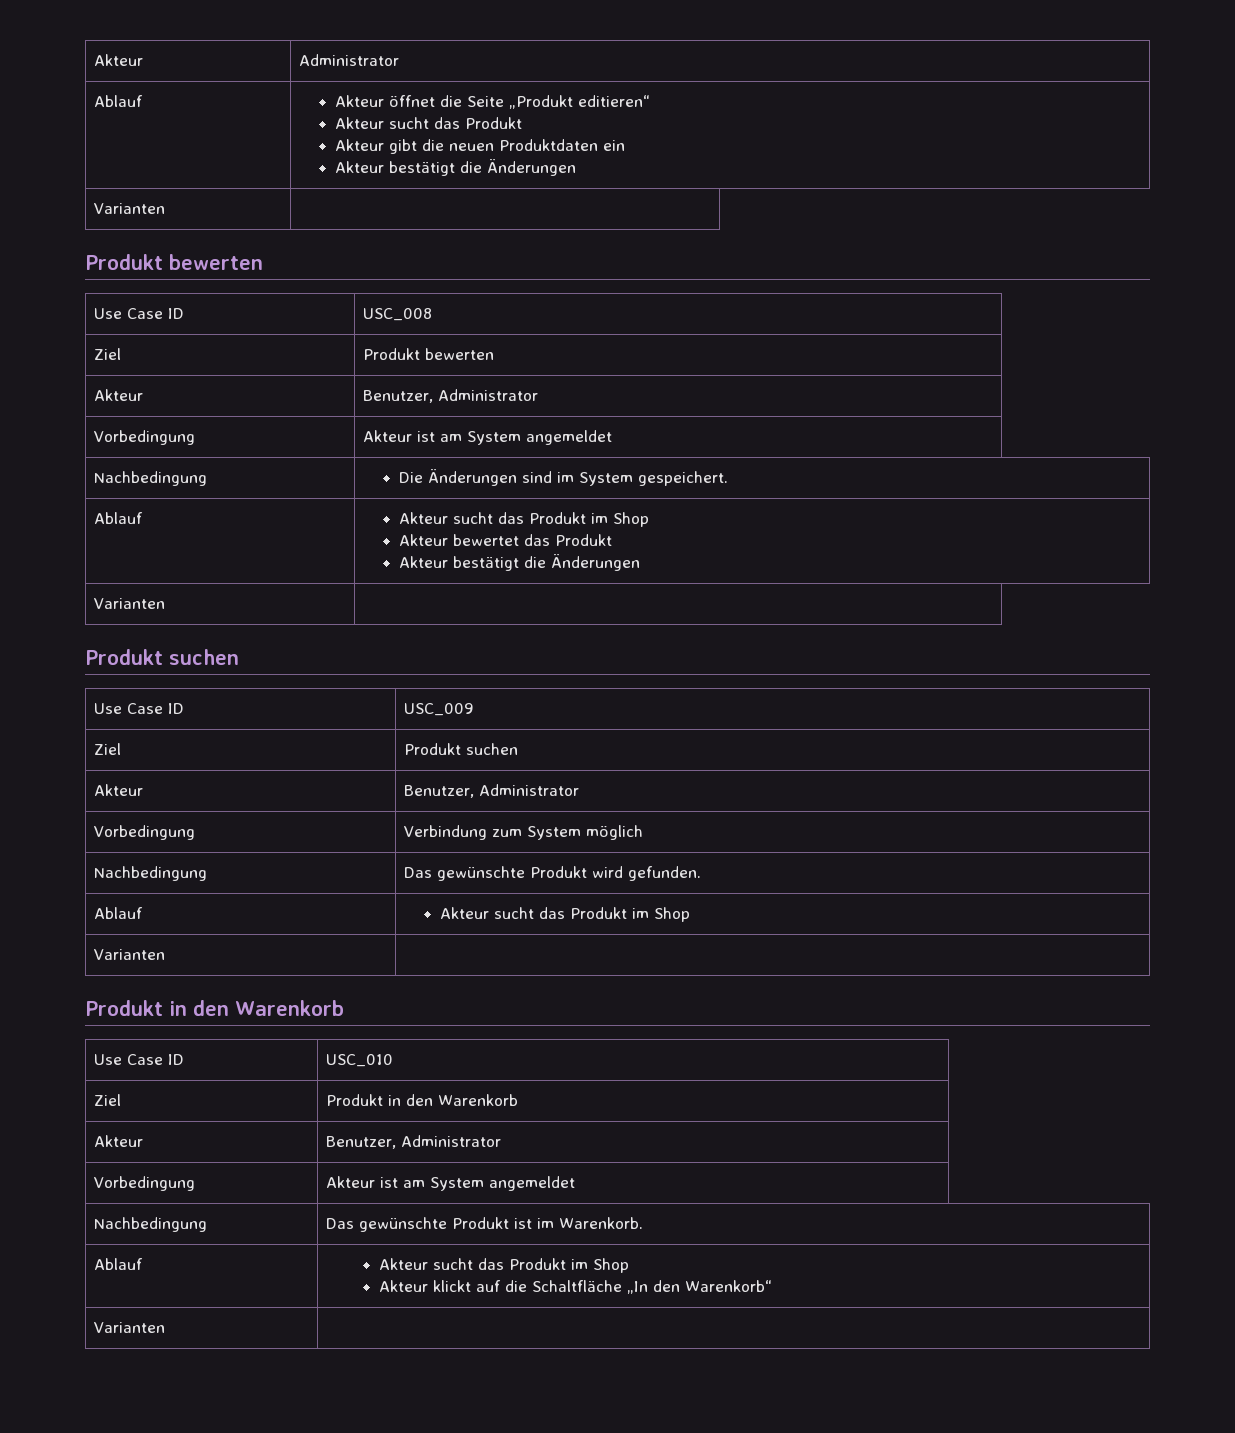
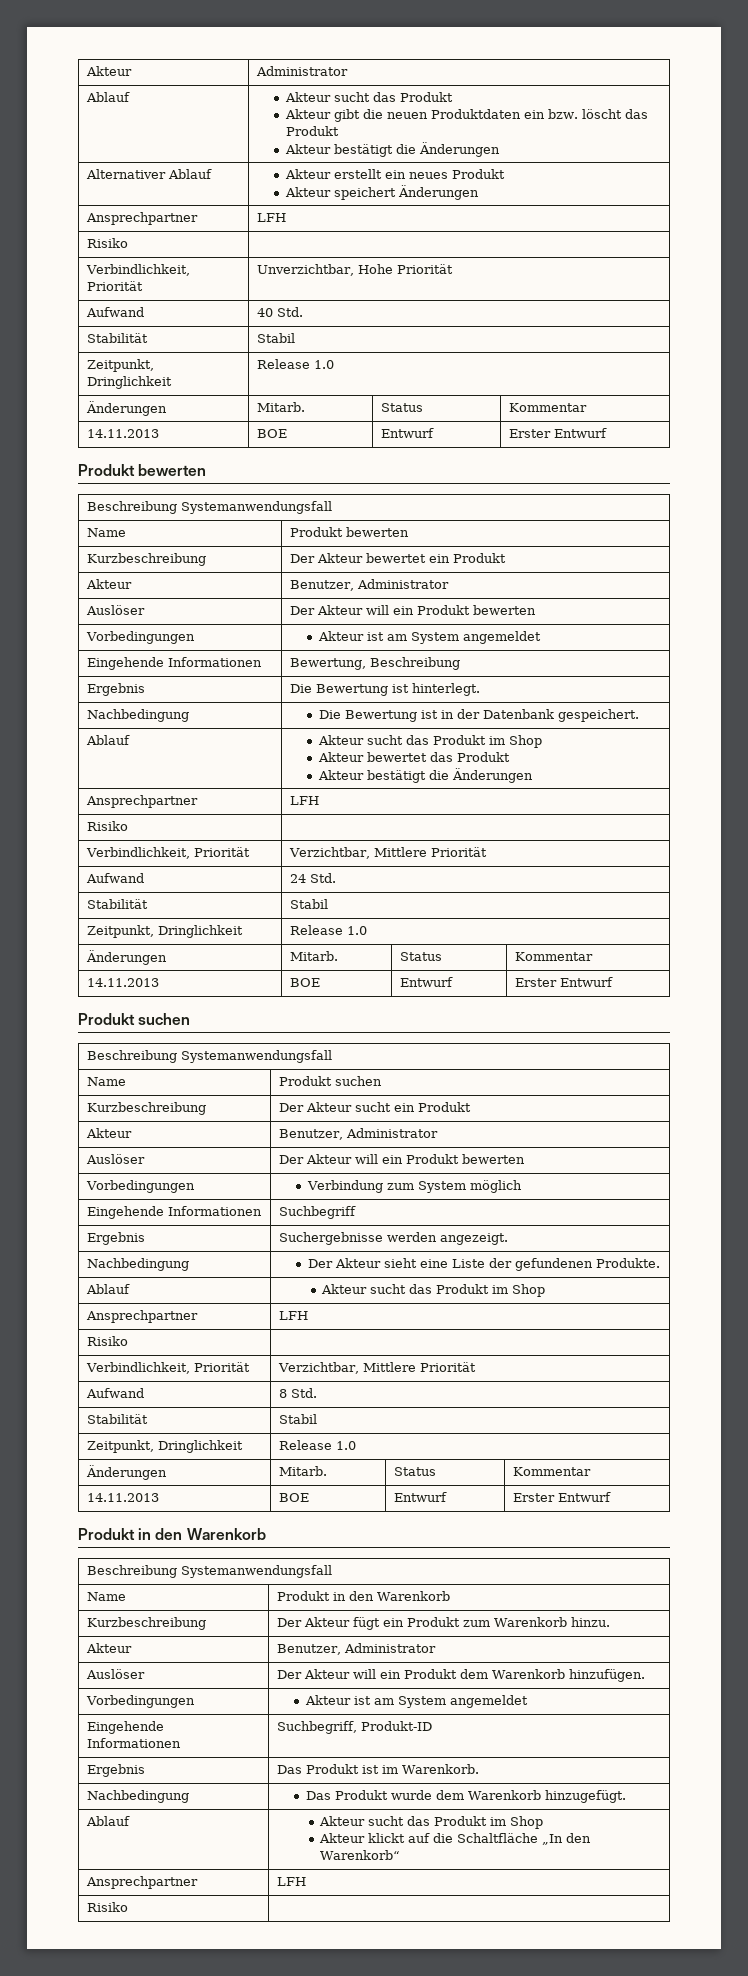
[388,95,650,109] [334,117,384,129] öffnet die Seite „Produkt editieren“ // Akteur -> (331, 97) none
[334,159,576,176] [93,203,165,214] [85,254,263,270] [93,308,184,319] [362,308,432,321] [93,348,121,360] [362,348,494,360] [93,389,143,401] [362,389,538,403] [93,430,195,445] [362,430,612,445] [93,471,207,486] [398,469,633,486] // Akteur bestätigt die Änderungen // Varianten | // Produkt bewerten // Use Case ID | USC_008 // Ziel | Produkt bewerten // Akteur | Benutzer, Administrator // Vorbedingung | Akteur ist am System angemeldet // Nachbedingung | Die Änderungen sind im System -> [547,109,648,119] [285,126,339,136] [284,142,500,157] [86,169,213,179] [284,169,505,179] [284,185,479,200] [86,212,199,225] [257,213,287,222] [87,238,129,248] [86,264,191,276] [87,281,144,291] [257,264,454,276] [86,307,145,317] [257,307,304,317] [87,333,149,343] [257,333,296,343] [87,359,155,372] [87,376,173,389] [257,359,335,369] [86,401,168,416] [257,402,306,412] [381,403,424,412] [509,403,588,412] [87,429,160,438] [257,429,288,438] [381,428,435,438] [509,428,608,438] [78,464,207,476] [87,501,333,514] [87,528,127,537] [290,527,410,537] [87,553,207,566] [290,553,507,563] [86,579,133,589] [290,579,450,591] [86,605,146,615] [290,605,537,615] [86,631,196,644] [317,631,541,644] [87,657,263,670] [290,657,461,670] [87,683,146,696] [290,683,481,696] [87,709,190,722] [318,709,554,722] bzw. löscht das Produkt // Akteur bestätigt die Änderungen // Alternativer Ablauf | Akteur erstellt ein neues Produkt // Akteur speichert Änderungen // Ansprechpartner | LFH // Risiko | // Verbindlichkeit, Priorität | Unverzichtbar, Hohe Priorität // Aufwand | 40 Std. // Stabilität | Stabil // Zeitpunkt, Dringlichkeit | Release 1.0 // Änderungen | Mitarb. | Status | Kommentar // 14.11.2013 | BOE | Entwurf | Erster Entwurf // Produkt bewerten // Beschreibung Systemanwendungsfall // Name | Produkt bewerten // Kurzbeschreibung | Der Akteur bewertet ein Produkt // Akteur | Benutzer, Administrator // Auslöser | Der Akteur will ein Produkt bewerten // Vorbedingungen | Akteur ist am System angemeldet // Eingehende Informationen | Bewertung, Beschreibung // Ergebnis | Die Bewertung ist hinterlegt. // Nachbedingung | Die Bewertung ist in der Datenbank
[93,598,165,609] [85,649,239,665] [93,703,184,714] [403,703,474,716] [93,743,121,755] [403,743,518,755] [93,784,143,796] [403,784,579,798] [93,825,195,840] [403,825,643,840] [93,866,207,881] [403,866,701,881] [93,907,143,919] [439,907,690,922] [93,949,165,960] [85,1000,344,1016] [93,1054,184,1065] [325,1054,393,1067] [93,1094,121,1106] [325,1094,518,1106] [93,1135,143,1147] [325,1135,501,1149] [93,1176,195,1191] [325,1176,575,1191] [93,1217,207,1232] [325,1217,447,1232] Varianten | // Produkt suchen // Use Case ID | USC_009 // Ziel | Produkt suchen // Akteur | Benutzer, Administrator // Vorbedingung | Verbindung zum System möglich // Nachbedingung | Das gewünschte Produkt wird gefunden. // Ablauf | Akteur sucht das Produkt im Shop // Varianten | // Produkt in den Warenkorb // Use Case ID | USC_010 // Ziel | Produkt in den Warenkorb // Akteur | Benutzer, Administrator // Vorbedingung | Akteur ist am System angemeldet // Nachbedingung | Das gewünschte -> [86,795,199,808] [290,796,320,805] [87,821,129,831] [86,847,251,859] [289,847,488,859] [86,873,145,883] [290,873,337,883] [87,899,149,909] [290,899,329,909] [87,925,244,938] [290,925,368,935] [86,950,168,965] [290,951,339,961] [400,952,443,961] [515,952,594,961] [87,978,160,987] [290,978,321,987] [400,977,454,987] [515,977,614,987] [78,1013,191,1025] [87,1050,333,1063] [87,1077,127,1086] [279,1076,383,1086] [87,1102,207,1115] [279,1102,472,1112] [86,1128,133,1138] [279,1128,439,1140] [86,1154,146,1164] [279,1154,526,1164] [86,1180,196,1193] [306,1180,522,1193] [87,1206,263,1219] [279,1206,357,1219] [87,1232,146,1245] [279,1232,509,1245] [87,1258,190,1271] [307,1258,660,1271] [86,1284,131,1294] [321,1284,546,1297] [86,1310,199,1323] [279,1311,309,1320] [87,1336,129,1346] [86,1362,251,1374] [278,1362,477,1374] [86,1388,145,1398] [279,1388,318,1398] [87,1414,149,1424] [279,1414,318,1424] [87,1440,244,1453] [279,1440,357,1450] [86,1465,168,1480] [279,1466,328,1476] [394,1467,437,1476] [513,1467,592,1476] [87,1493,160,1502] [279,1493,310,1502] [394,1492,448,1502] [513,1492,612,1502] [78,1528,266,1540] [87,1565,333,1578] [87,1592,127,1601] [277,1591,451,1601] [87,1617,207,1630] [277,1617,611,1630] [86,1643,133,1653] [277,1643,437,1655] [86,1669,146,1679] [277,1669,646,1682] [86,1695,196,1708] [304,1695,528,1708] [87,1721,165,1734] [87,1738,182,1748] [277,1721,433,1734] [87,1764,146,1777] [277,1765,303,1774] Ansprechpartner | LFH // Risiko | // Verbindlichkeit, Priorität | Verzichtbar, Mittlere Priorität // Aufwand | 24 Std. // Stabilität | Stabil // Zeitpunkt, Dringlichkeit | Release 1.0 // Änderungen | Mitarb. | Status | Kommentar // 14.11.2013 | BOE | Entwurf | Erster Entwurf // Produkt suchen // Beschreibung Systemanwendungsfall // Name | Produkt suchen // Kurzbeschreibung | Der Akteur sucht ein Produkt // Akteur | Benutzer, Administrator // Auslöser | Der Akteur will ein Produkt bewerten // Vorbedingungen | Verbindung zum System möglich // Eingehende Informationen | Suchbegriff // Ergebnis | Suchergebnisse werden angezeigt. // Nachbedingung | Der Akteur sieht eine Liste der gefundenen Produkte. // Ablauf | Akteur sucht das Produkt im Shop // Ansprechpartner | LFH // Risiko | // Verbindlichkeit, Priorität | Verzichtbar, Mittlere Priorität // Aufwand | 8 Std. // Stabilität | Stabil // Zeitpunkt, Dringlichkeit | Release 1.0 // Änderungen | Mitarb. | Status | Kommentar // 14.11.2013 | BOE | Entwurf | Erster Entwurf // Produkt in den Warenkorb // Beschreibung Systemanwendungsfall // Name | Produkt in den Warenkorb // Kurzbeschreibung | Der Akteur fügt ein Produkt zum Warenkorb hinzu. // Akteur | Benutzer, Administrator // Auslöser | Der Akteur will ein Produkt dem Warenkorb hinzufügen. // Vorbedingungen | Akteur ist am System angemeldet // Eingehende Informationen | Suchbegriff, Produkt-ID // Ergebnis | Das
(643, 1223) none -> [87,1790,190,1803] [305,1790,626,1803] // Nachbedingung | Das Produkt wurde dem Warenkorb hinzugefügt.
[93,1322,165,1333] Varianten -> [86,1876,199,1889] [277,1877,307,1886] [87,1902,129,1912] Ansprechpartner | LFH // Risiko

